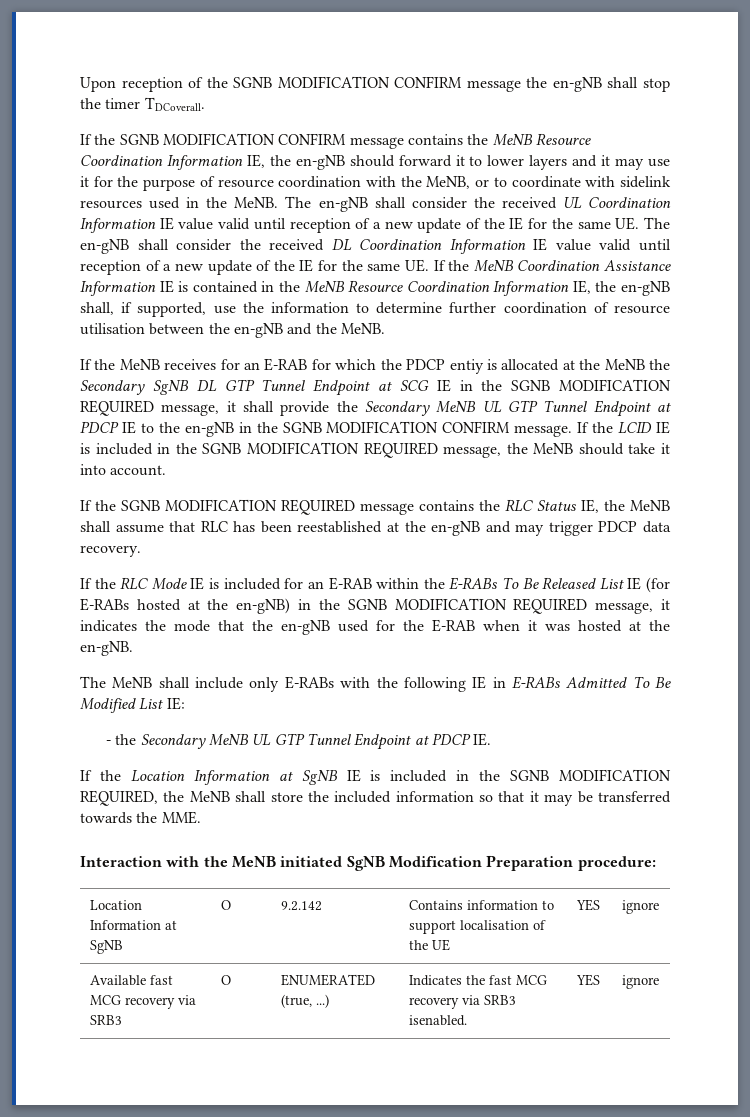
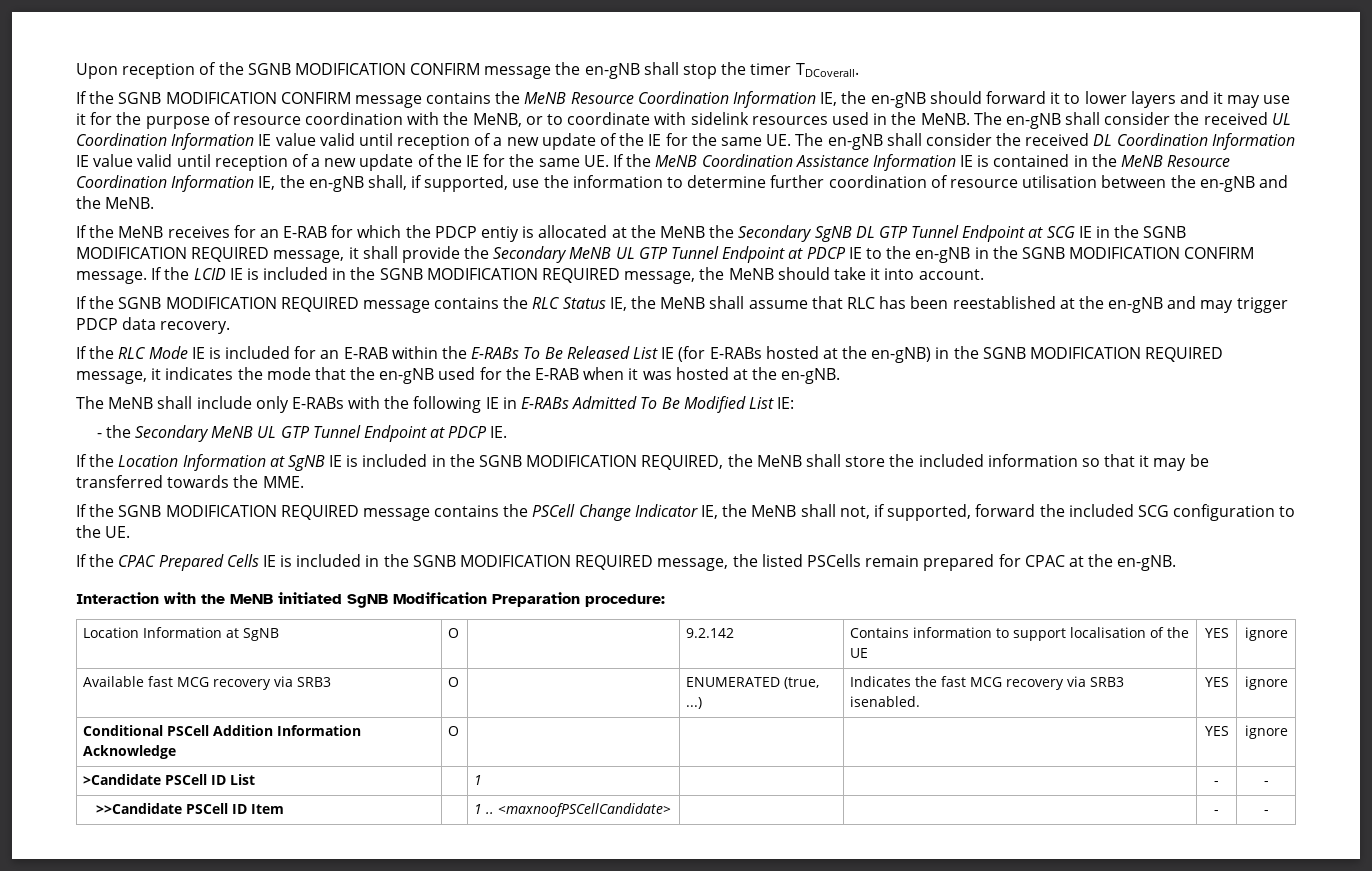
(201, 817) none -> [76,504,1296,521] [76,525,131,538] [76,554,1177,571] // If the SGNB MODIFICATION REQUIRED message contains the PSCell Change Indicator IE, the MeNB shall not, if supported, forward the included SCG configuration to the UE. // If the CPAC Prepared Cells IE is included in the SGNB MODIFICATION REQUIRED message, the listed PSCells remain prepared for CPAC at the en-gNB.
(659, 982) none -> [83,725,362,736] [83,745,177,759] [448,726,460,736] [1204,726,1229,736] [1244,725,1288,739] [83,774,256,785] [474,775,483,785] [1214,781,1219,785] [1263,781,1269,785] [95,803,284,814] [474,803,672,817] [1214,810,1219,814] [1263,810,1269,814] // Conditional PSCell Addition Information Acknowledge | O | | | | YES | ignore // >Candidate PSCell ID List | | 1 | | | - | - // >>Candidate PSCell ID Item | | 1 .. <maxnoofPSCellCandidate> | | | - | -

